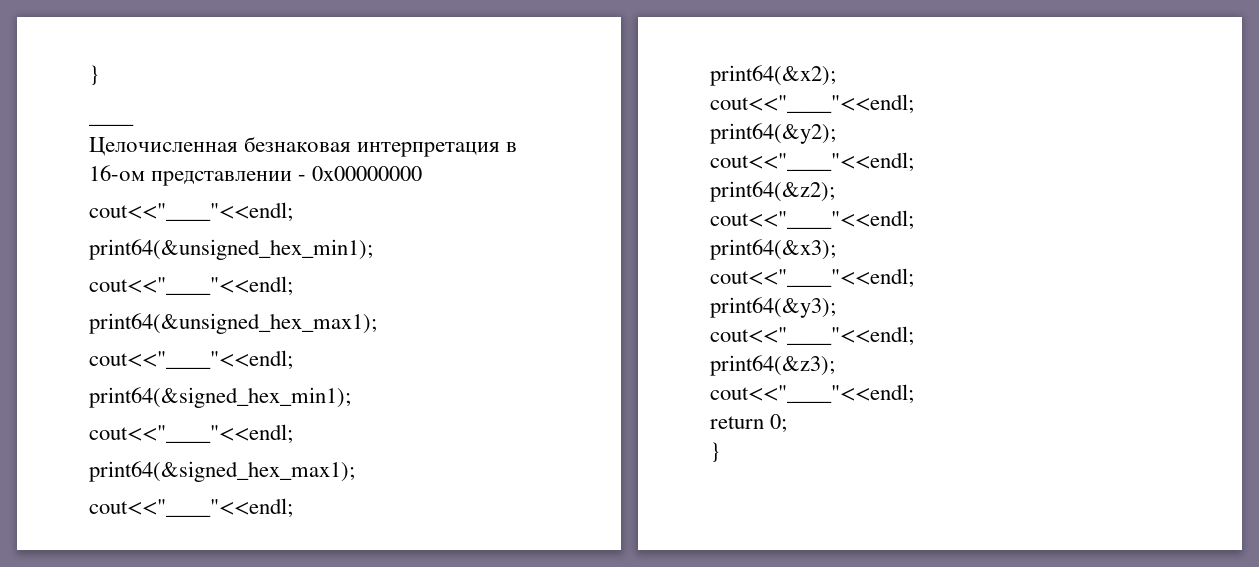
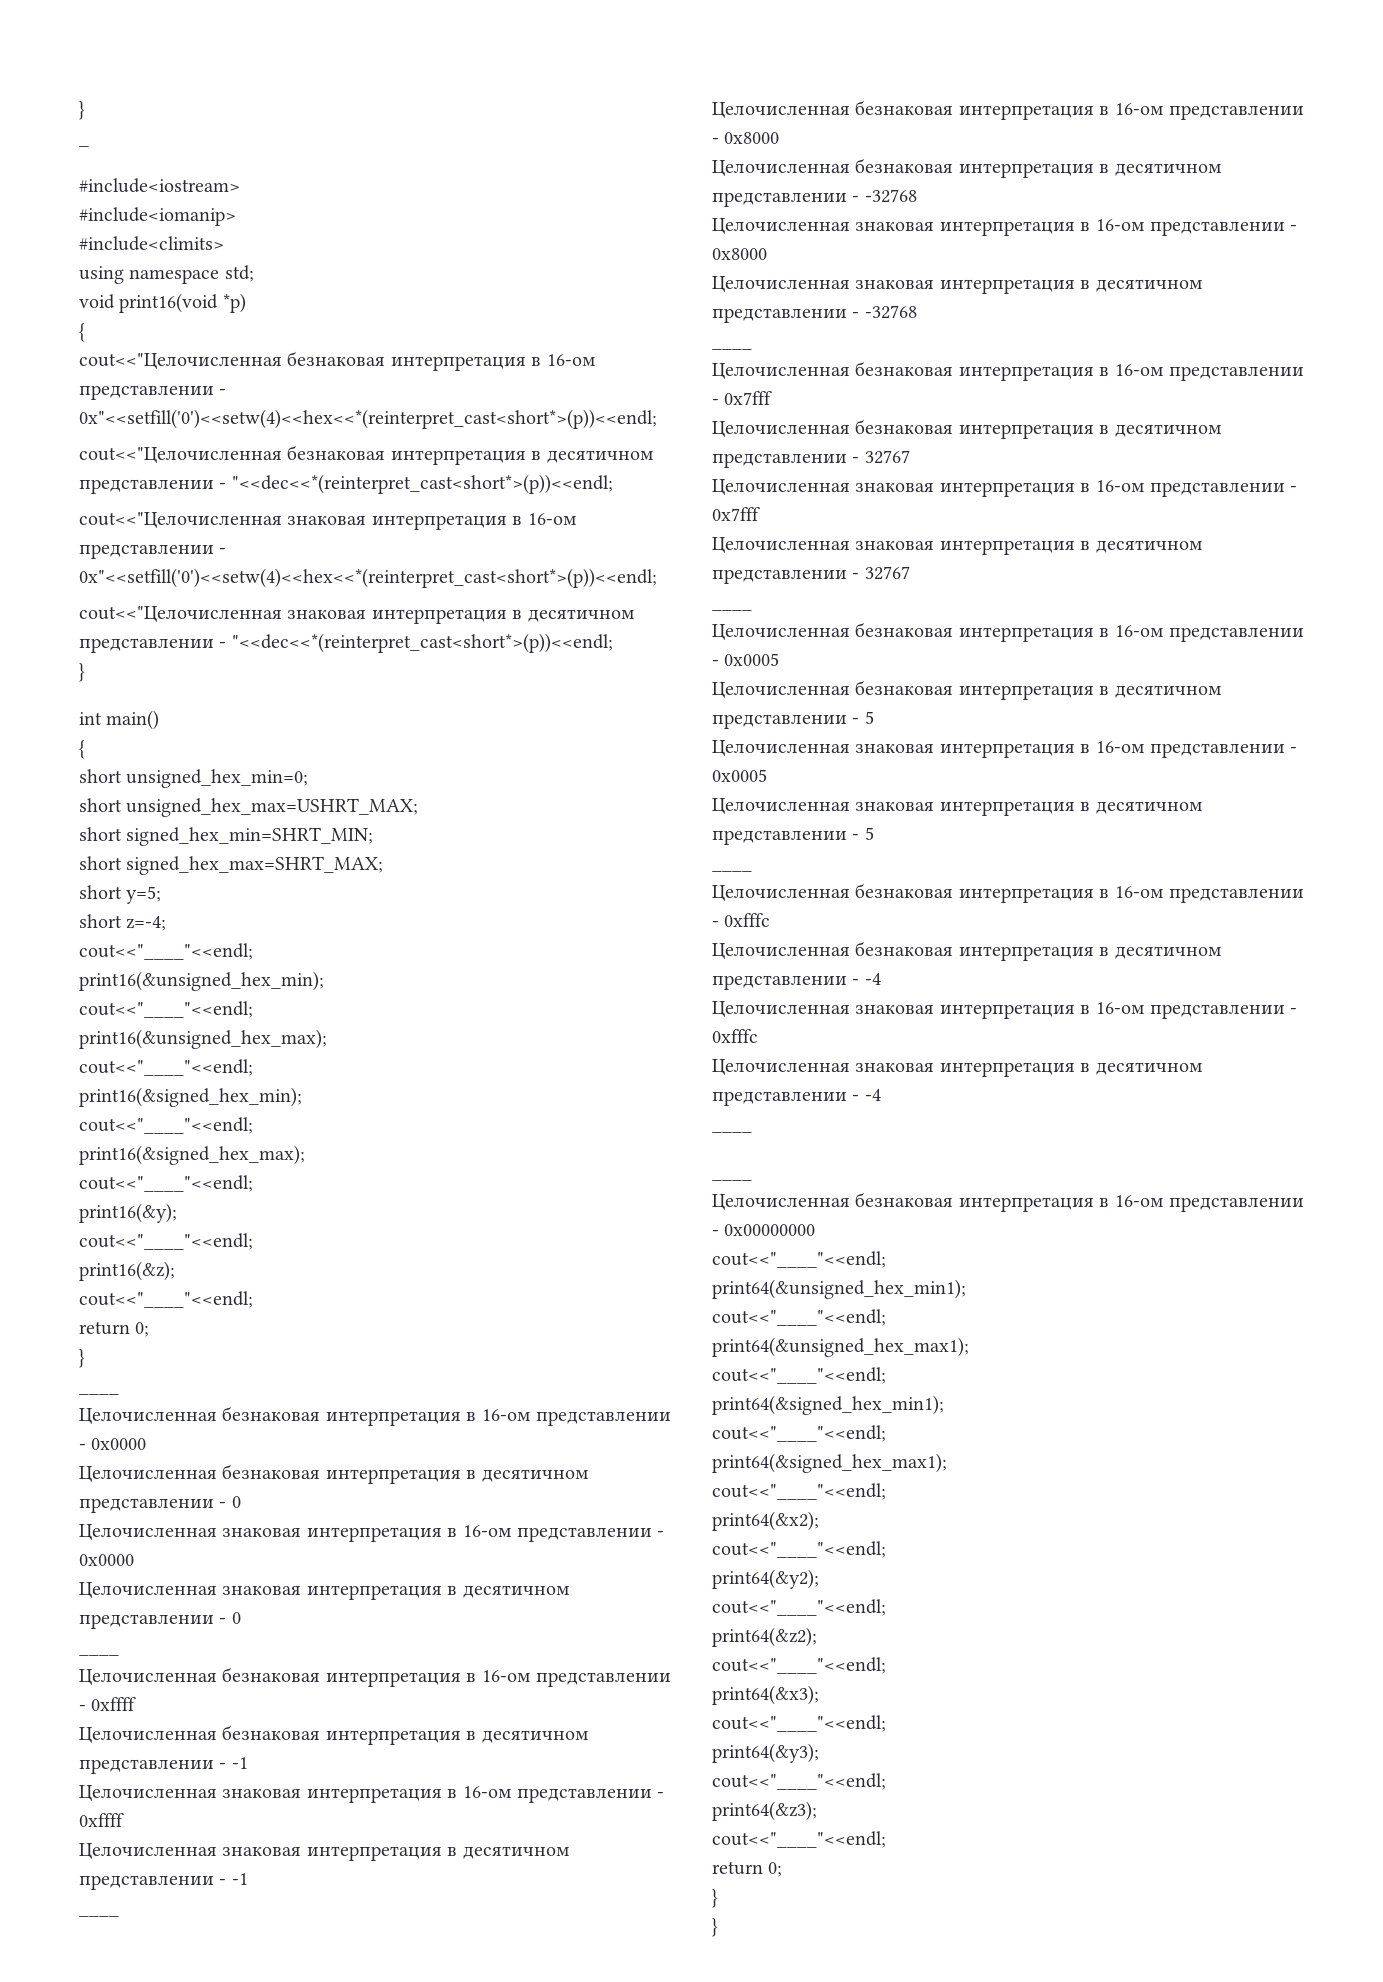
[89,65,100,85] } -> [79,101,85,120] [79,144,89,147] [79,178,240,193] [79,207,236,226] [79,236,224,251] [79,265,254,284] [79,293,246,313] [79,323,85,342] [79,351,596,371] [79,385,227,400] [79,409,657,429] [79,445,654,465] [79,474,613,494] [79,512,577,530] [79,544,227,559] [79,568,657,588] [79,606,635,624] [79,633,613,653] [79,663,85,682] [79,710,160,730] [79,740,85,759] [79,769,309,788] [79,798,419,817] [79,827,374,846] [79,856,384,875] [79,885,162,904] [79,914,167,931] [79,943,253,960] [79,971,324,991] [79,1001,253,1018] [79,1029,327,1049] [79,1059,253,1076] [79,1087,302,1107] [79,1117,253,1134] [79,1145,305,1165] [79,1175,253,1192] [79,1203,177,1223] [79,1233,253,1250] [79,1261,175,1281] [79,1291,253,1308] [79,1321,150,1337] [79,1349,85,1368] [79,1392,119,1395] [79,1406,671,1426] [79,1438,147,1450] [79,1464,589,1484] [79,1496,241,1513] [79,1524,665,1542] [79,1554,134,1566] [79,1582,570,1600] [79,1612,241,1629] [79,1653,119,1656] [79,1667,671,1687] [79,1697,137,1711] [79,1725,589,1745] [79,1757,248,1774] [79,1785,665,1803] [79,1813,124,1827] [79,1843,570,1861] [79,1873,248,1890] [79,1914,119,1917] [712,100,1304,120] [712,132,780,144] [712,158,1222,178] [712,189,917,207] [712,218,1298,236] [712,248,767,260] [712,276,1203,294] [712,305,917,323] [712,347,752,350] [712,361,1304,381] [712,391,773,405] [712,419,1222,439] [712,450,910,468] [712,479,1298,497] [712,507,760,521] [712,537,1203,555] [712,566,910,584] [712,608,752,611] [712,622,1304,642] [712,653,780,666] [712,680,1222,700] [712,711,874,729] [712,740,1298,758] [712,769,767,782] [712,798,1203,816] [712,827,874,845] [712,869,752,872] [712,883,1304,903] [712,913,771,927] [712,941,1222,961] [712,973,881,990] [712,1001,1298,1019] [712,1029,758,1043] [712,1059,1203,1077] [712,1089,881,1106] [712,1130,752,1133] } // _ // #include<iostream> // #include<iomanip> // #include<climits> // using namespace std; // void print16(void *p) // { // cout<<"Целочисленная безнаковая интерпретация в 16-ом представлении - 0x"<<setfill('0')<<setw(4)<<hex<<*(reinterpret_cast<short*>(p))<<endl; // cout<<"Целочисленная безнаковая интерпретация в десятичном представлении - "<<dec<<*(reinterpret_cast<short*>(p))<<endl; // cout<<"Целочисленная знаковая интерпретация в 16-ом представлении - 0x"<<setfill('0')<<setw(4)<<hex<<*(reinterpret_cast<short*>(p))<<endl; // cout<<"Целочисленная знаковая интерпретация в десятичном представлении - "<<dec<<*(reinterpret_cast<short*>(p))<<endl; // } // int main() // { // short unsigned_hex_min=0; // short unsigned_hex_max=USHRT_MAX; // short signed_hex_min=SHRT_MIN; // short signed_hex_max=SHRT_MAX; // short y=5; // short z=-4; // cout<<"____"<<endl; // print16(&unsigned_hex_min); // cout<<"____"<<endl; // print16(&unsigned_hex_max); // cout<<"____"<<endl; // print16(&signed_hex_min); // cout<<"____"<<endl; // print16(&signed_hex_max); // cout<<"____"<<endl; // print16(&y); // cout<<"____"<<endl; // print16(&z); // cout<<"____"<<endl; // return 0; // } // ____ // Целочисленная безнаковая интерпретация в 16-ом представлении - 0x0000 // Целочисленная безнаковая интерпретация в десятичном представлении - 0 // Целочисленная знаковая интерпретация в 16-ом представлении - 0x0000 // Целочисленная знаковая интерпретация в десятичном представлении - 0 // ____ // Целочисленная безнаковая интерпретация в 16-ом представлении - 0xffff // Целочисленная безнаковая интерпретация в десятичном представлении - -1 // Целочисленная знаковая интерпретация в 16-ом представлении - 0xffff // Целочисленная знаковая интерпретация в десятичном представлении - -1 // ____ // Целочисленная безнаковая интерпретация в 16-ом представлении - 0x8000 // Целочисленная безнаковая интерпретация в десятичном представлении - -32768 // Целочисленная знаковая интерпретация в 16-ом представлении - 0x8000 // Целочисленная знаковая интерпретация в десятичном представлении - -32768 // ____ // Целочисленная безнаковая интерпретация в 16-ом представлении - 0x7fff // Целочисленная безнаковая интерпретация в десятичном представлении - 32767 // Целочисленная знаковая интерпретация в 16-ом представлении - 0x7fff // Целочисленная знаковая интерпретация в десятичном представлении - 32767 // ____ // Целочисленная безнаковая интерпретация в 16-ом представлении - 0x0005 // Целочисленная безнаковая интерпретация в десятичном представлении - 5 // Целочисленная знаковая интерпретация в 16-ом представлении - 0x0005 // Целочисленная знаковая интерпретация в десятичном представлении - 5 // ____ // Целочисленная безнаковая интерпретация в 16-ом представлении - 0xfffc // Целочисленная безнаковая интерпретация в десятичном представлении - -4 // Целочисленная знаковая интерпретация в 16-ом представлении - 0xfffc // Целочисленная знаковая интерпретация в десятичном представлении - -4 // ____
(721, 452) none -> [712,1918,718,1937] // }

